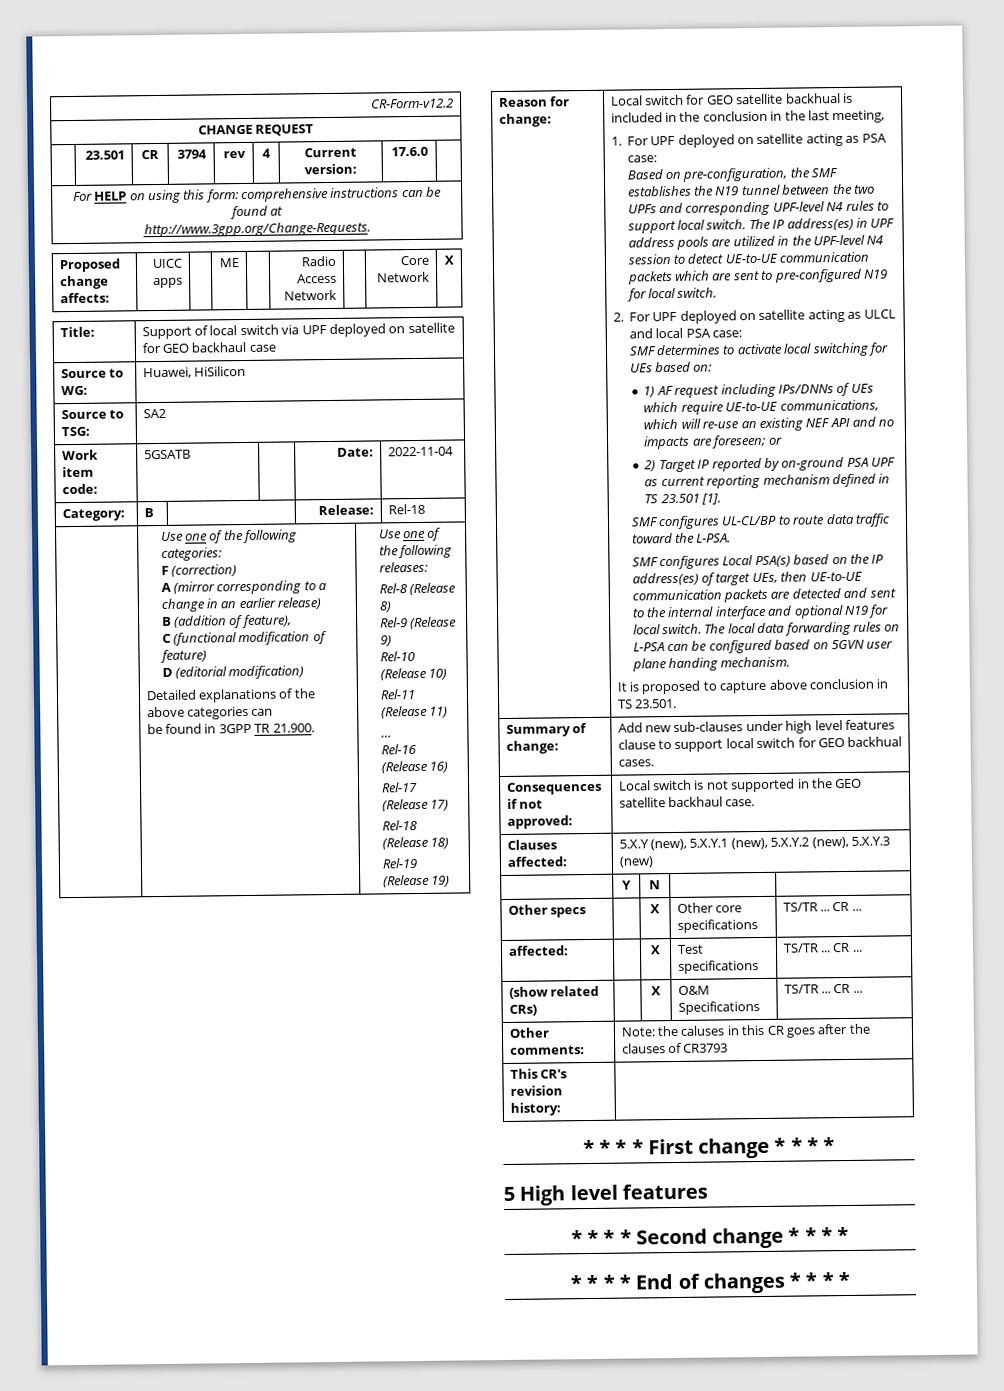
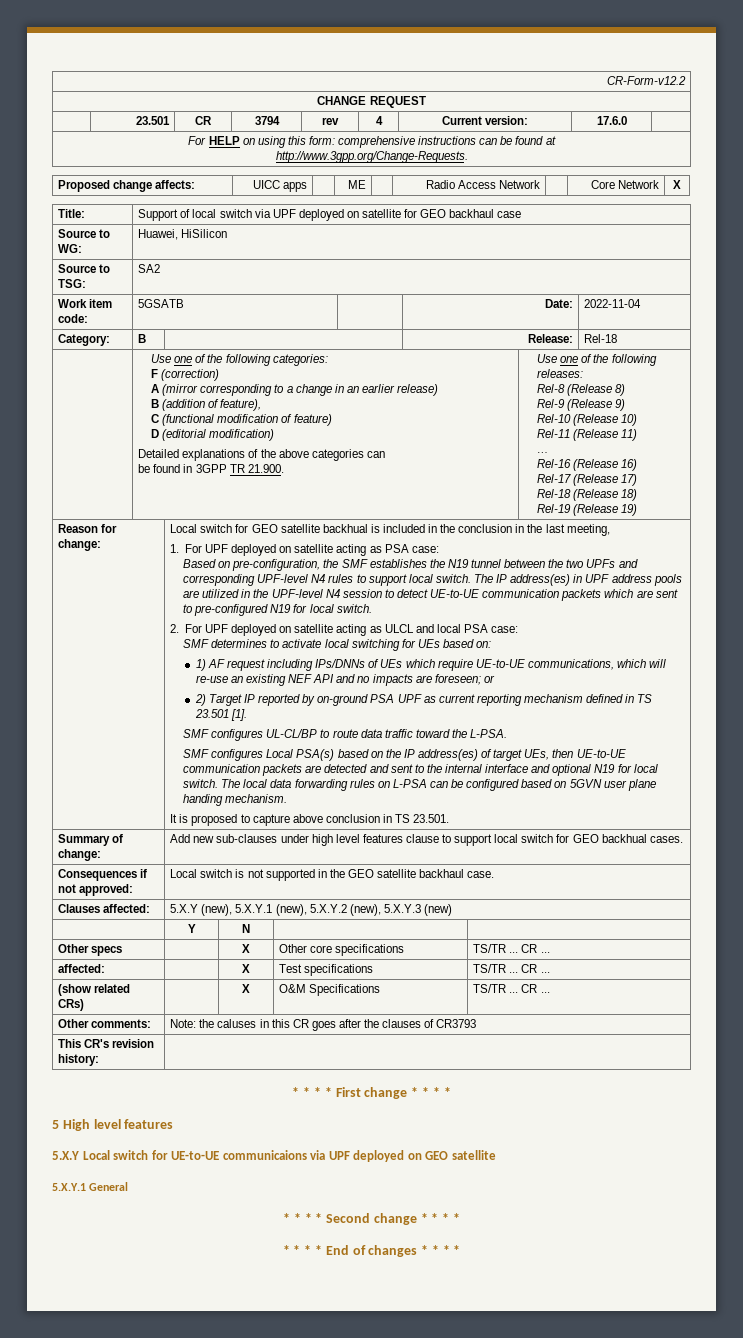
(708, 1191) none -> [52,1150,496,1162] [52,1182,129,1191] // 5.X.Y Local switch for UE-to-UE communicaions via UPF deployed on GEO satellite // 5.X.Y.1 General

